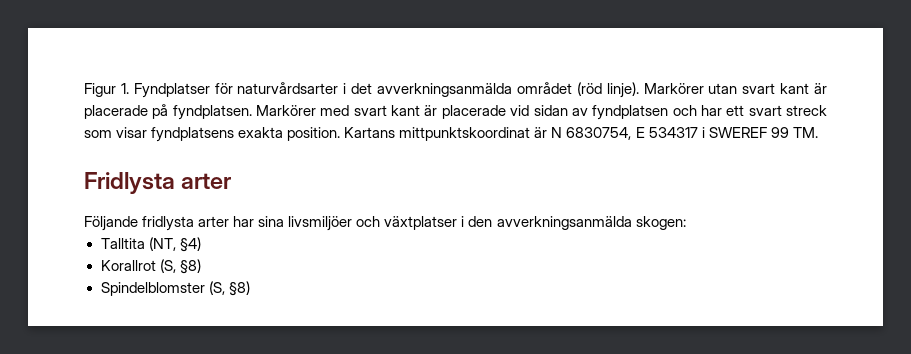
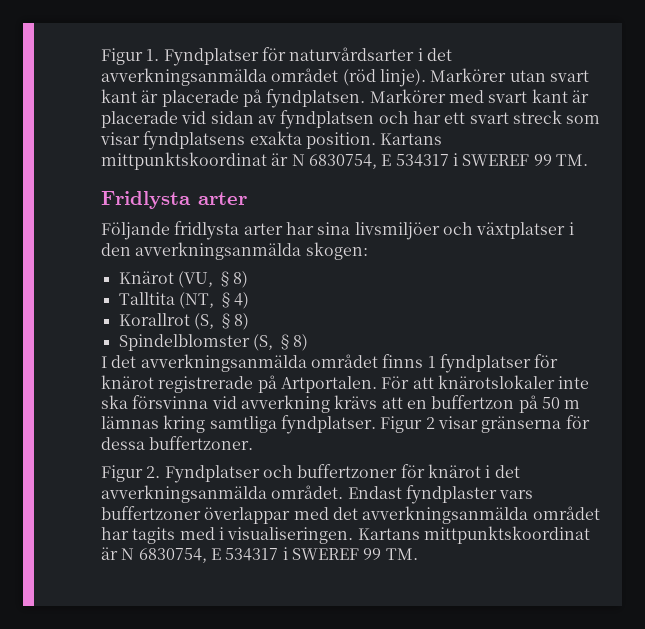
(686, 223) none -> [118,271,249,288] // Knärot (VU, §8)
(250, 288) none -> [101,354,559,373] [101,375,590,393] [101,395,581,413] [101,415,590,434] [101,436,254,450] [101,464,520,483] [101,485,534,504] [101,506,600,524] [101,526,590,544] [101,547,418,563] // I det avverkningsanmälda området finns 1 fyndplatser för knärot registrerade på Artportalen. För att knärotslokaler inte ska försvinna vid avverkning krävs att en buffertzon på 50 m lämnas kring samtliga fyndplatser. Figur 2 visar gränserna för dessa buffertzoner. // Figur 2. Fyndplatser och buffertzoner för knärot i det avverkningsanmälda området. Endast fyndplaster vars buffertzoner överlappar med det avverkningsanmälda området har tagits med i visualiseringen. Kartans mittpunktskoordinat är N 6830754, E 534317 i SWEREF 99 TM.

